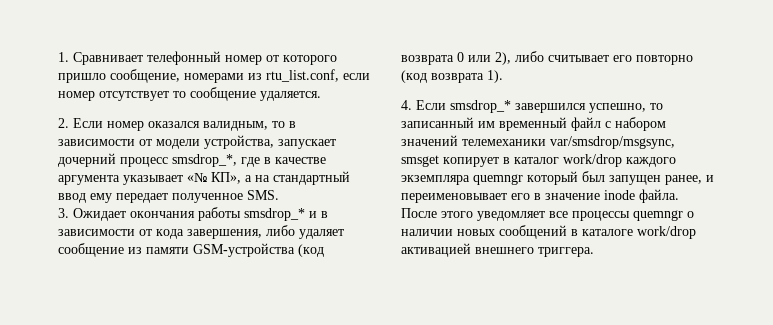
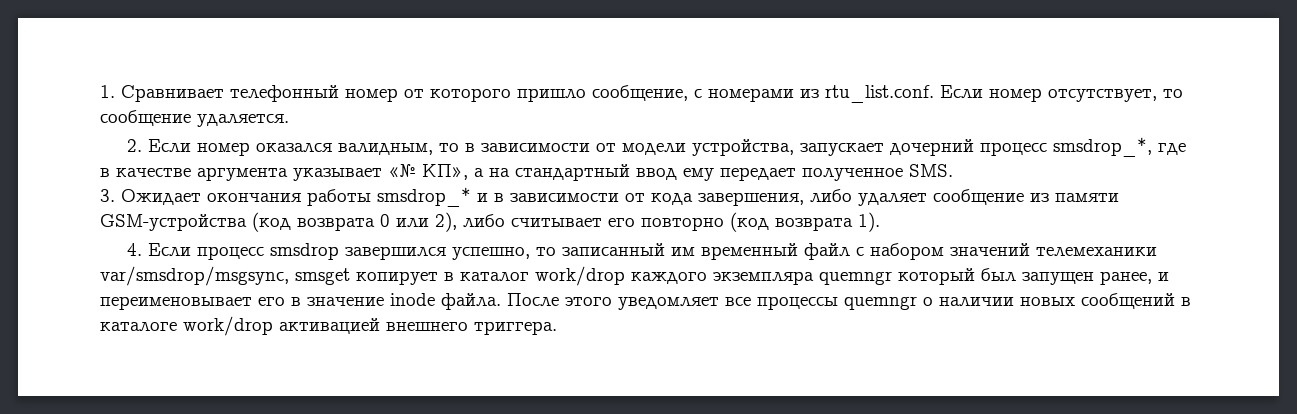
(180, 76) none -> [694,89,702,98] с
[266,69,370,82] [58,91,169,101] rtu_list.conf, если номер отсутствует -> [825,85,1157,103] rtu_list.conf. Если номер отсутствует,
[450,100,511,113] smsdrop_* -> [197,243,340,260] процесс smsdrop

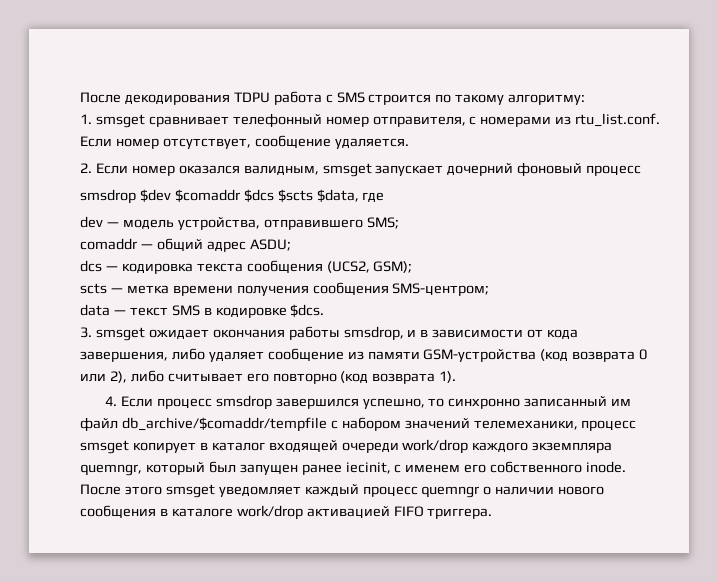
[100,85,688,102] 1. Сравнивает телефонный номер от которого пришло сообщение, -> [80,91,586,105] [80,113,466,128] После декодирования TDPU работа с SMS строится по такому алгоритму: // 1. smsget сравнивает телефонный номер отправителя,
[1163,89,1183,98] то -> (251, 143) none
[439,139,795,156] то в зависимости от модели устройства, -> [322,163,372,177] smsget
[980,137,1187,157] [100,164,953,181] процесс smsdrop_*, где в качестве аргумента указывает «№ КП», а на стандартный ввод ему передает полученное SMS. -> [517,162,642,176] [80,189,385,204] [80,216,399,230] [80,238,291,252] [80,260,413,274] [80,282,490,296] [80,304,325,318] фоновый процесс // smsdrop $dev $comaddr $dcs $scts $data, где // dev — модель устройства, отправившего SMS; // comaddr — общий адрес ASDU; // dcs — кодировка текста сообщения (UCS2, GSM); // scts — метка времени получения сообщения SMS-центром; // data — текст SMS в кодировке $dcs.
[121,189,201,205] Ожидает -> [95,327,209,341] smsget ожидает
[377,187,471,207] smsdrop_* -> [343,326,404,341] smsdrop,
(557, 251) none -> [448,398,521,409] синхронно
[701,243,851,260] временный файл -> [80,417,327,432] файл db_archive/$comaddr/tempfile
[1036,247,1158,257] [100,266,289,286] телемеханики var/smsdrop/msgsync, -> [473,420,637,431] телемеханики, процесс
(529, 277) none -> [268,440,399,453] входящей очереди
[819,271,892,285] quemngr -> [80,464,142,476] quemngr,
[1100,271,1169,285] [100,293,838,310] ранее, и переименовывает его в значение inode файла. После этого уведомляет все процессы -> [301,461,627,475] [80,484,418,498] ранее iecinit, с именем его собственного inode. После этого smsget уведомляет каждый процесс
[1020,293,1175,309] новых сообщений -> [558,486,605,495] [80,505,156,518] нового сообщения
[386,322,468,331] внешнего -> [393,506,424,517] FIFO

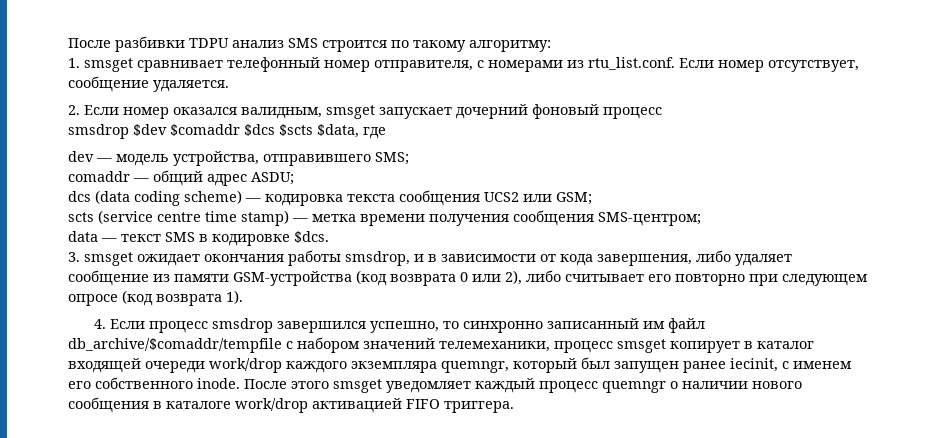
[80,91,333,105] После декодирования TDPU работа с -> [68,36,284,52] После разбивки TDPU анализ
(102, 266) none -> [95,190,242,206] (data coding scheme)
[326,261,413,273] [80,283,107,294] (UCS2, GSM); // scts -> [484,192,592,205] [68,210,289,226] UCS2 или GSM; // scts (service centre time stamp)
(337, 378) none -> [749,274,868,286] [68,294,118,306] при следующем опросе

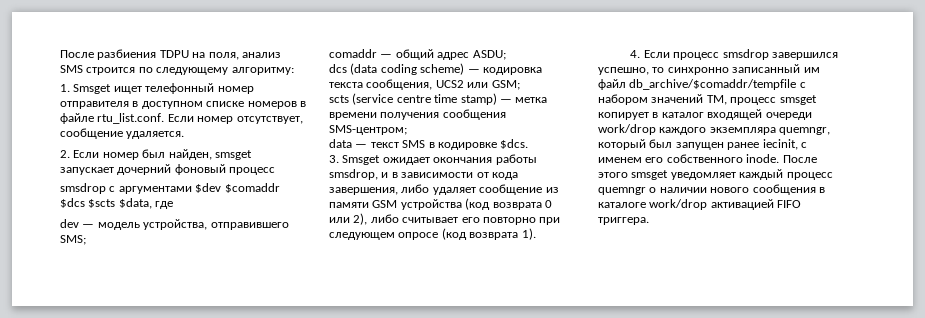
[68,36,229,52] После разбивки TDPU -> [60,49,239,60] После разбиения TDPU на поля,
[413,40,466,52] такому -> [156,67,229,75] следующему
[84,57,584,72] smsget сравнивает телефонный номер отправителя, с номерами из -> [73,83,254,94] [60,101,306,109] [60,113,94,124] Smsget ищет телефонный номер отправителя в доступном списке номеров в файле
[173,107,322,119] оказался валидным, -> [142,149,212,160] был найден,
(129, 131) none -> [109,186,192,194] с аргументами
[399,190,480,206] сообщения -> [366,79,433,90] сообщения,
[84,252,133,266] smsget -> [342,155,381,165] Smsget
[233,271,352,286] GSM-устройства -> [372,199,462,210] GSM устройства
[439,341,550,352] телемеханики, -> [706,95,727,105] ТМ,

